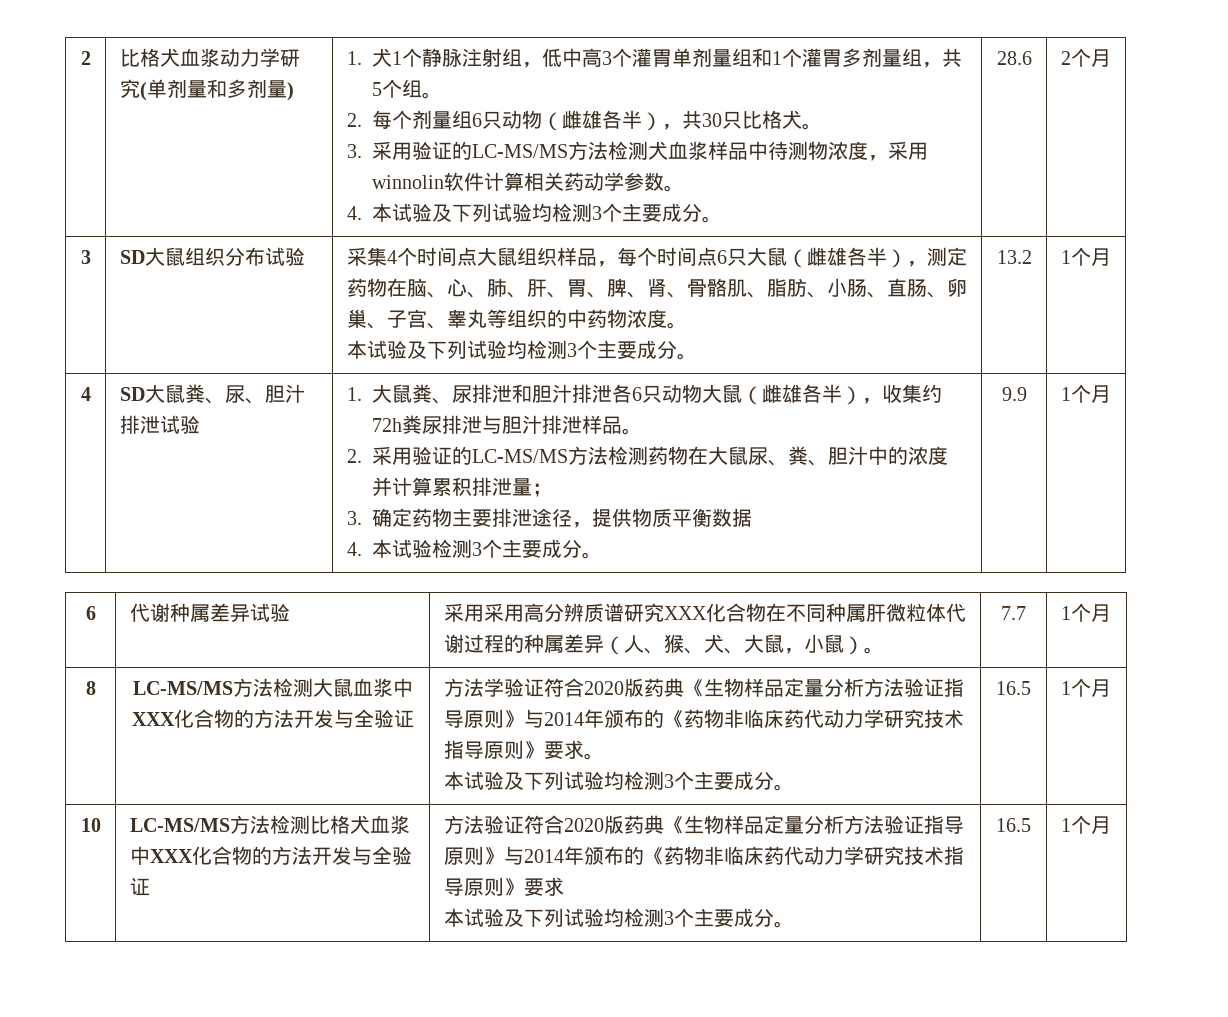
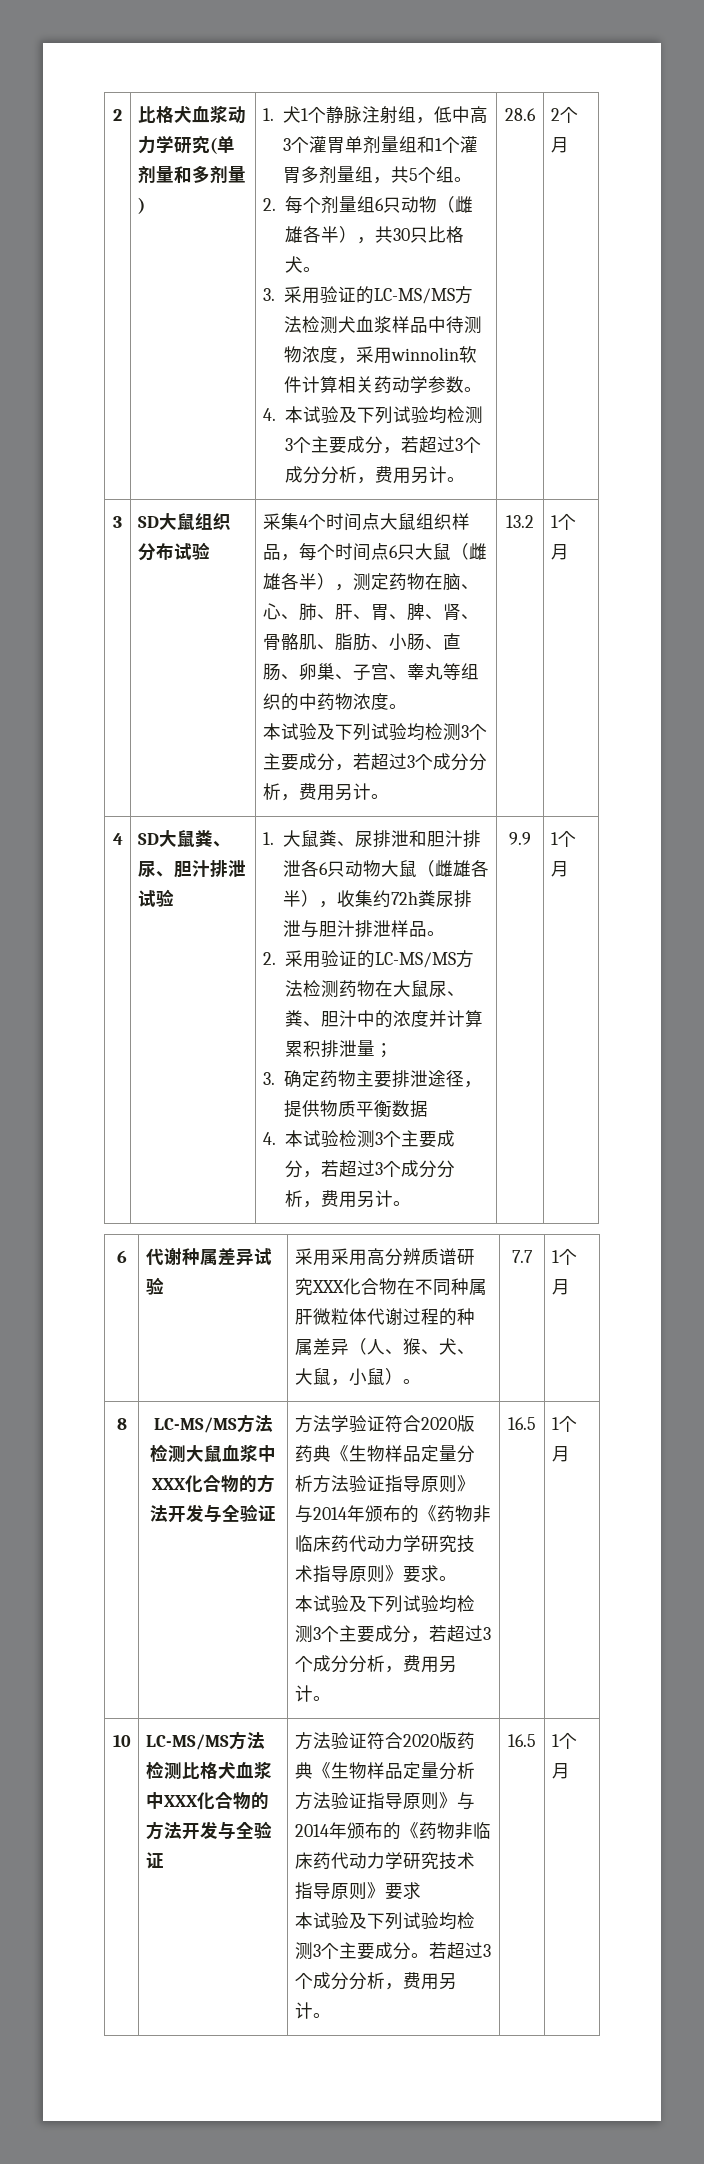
(702, 212) none -> [382,436,481,454] [284,466,447,484] ，若超过3个成分分析，费用另计
(677, 349) none -> [334,753,487,771] [262,783,371,801] ，若超过3个成分分析，费用另计
(582, 548) none -> [302,1160,455,1178] [284,1190,393,1208] ，若超过3个成分分析，费用另计
(774, 780) none -> [410,1625,491,1643] [294,1655,457,1673] [294,1685,313,1702] ，若超过3个成分分析，费用另计
(794, 924) none -> [428,1942,491,1959] [294,1972,457,1990] [294,2002,331,2019] 若超过3个成分分析，费用另计。

